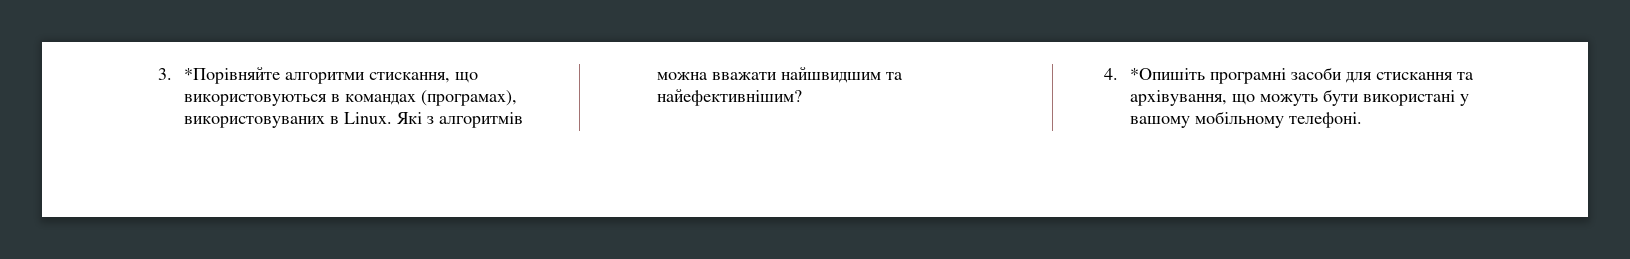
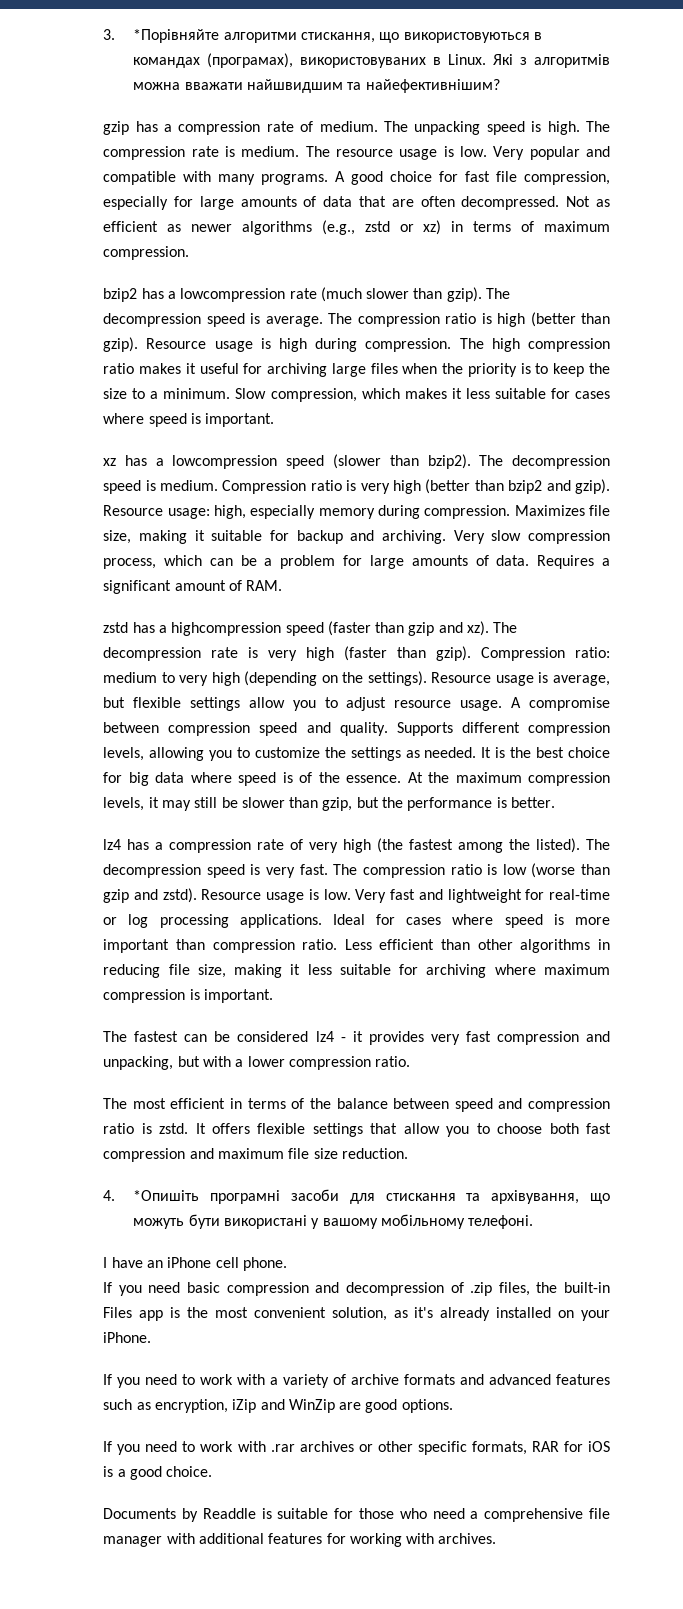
(803, 97) none -> [103,121,610,135] [103,146,611,160] [103,171,610,185] [103,196,610,210] [103,220,611,235] [103,246,190,260] [103,287,511,302] [103,312,610,327] [103,337,610,352] [103,363,610,377] [103,388,611,402] [103,413,275,427] [103,454,611,469] [103,479,610,494] [103,505,610,519] [103,530,611,544] [103,555,610,569] [103,580,283,594] [103,621,518,636] [103,646,611,661] [103,671,611,686] [103,697,611,711] [103,722,610,736] [103,747,611,761] [103,772,610,786] [103,797,556,811] [103,838,610,853] [103,863,610,878] [103,888,610,903] [103,914,611,928] [103,939,610,953] [103,964,610,978] [103,989,273,1003] [103,1031,611,1045] [103,1056,411,1070] [103,1098,610,1112] [103,1123,611,1137] [103,1148,408,1162] // gzip has a compression rate of medium. The unpacking speed is high. The compression rate is medium. The resource usage is low. Very popular and compatible with many programs. A good choice for fast file compression, especially for large amounts of data that are often decompressed. Not as efficient as newer algorithms (e.g., zstd or xz) in terms of maximum compression. // bzip2 has a lowcompression rate (much slower than gzip). The decompression speed is average. The compression ratio is high (better than gzip). Resource usage is high during compression. The high compression ratio makes it useful for archiving large files when the priority is to keep the size to a minimum. Slow compression, which makes it less suitable for cases where speed is important. // xz has a lowcompression speed (slower than bzip2). The decompression speed is medium. Compression ratio is very high (better than bzip2 and gzip). Resource usage: high, especially memory during compression. Maximizes file size, making it suitable for backup and archiving. Very slow compression process, which can be a problem for large amounts of data. Requires a significant amount of RAM. // zstd has a highcompression speed (faster than gzip and xz). The decompression rate is very high (faster than gzip). Compression ratio: medium to very high (depending on the settings). Resource usage is average, but flexible settings allow you to adjust resource usage. A compromise between compression speed and quality. Supports different compression levels, allowing you to customize the settings as needed. It is the best choice for big data where speed is of the essence. At the maximum compression levels, it may still be slower than gzip, but the performance is better. // lz4 has a compression rate of very high (the fastest among the listed). The decompression speed is very fast. The compression ratio is low (worse than gzip and zstd). Resource usage is low. Very fast and lightweight for real-time or log processing applications. Ideal for cases where speed is more important than compression ratio. Less efficient than other algorithms in reducing file size, making it less suitable for archiving where maximum compression is important. // The fastest can be considered lz4 - it provides very fast compression and unpacking, but with a lower compression ratio. // The most efficient in terms of the balance between speed and compression ratio is zstd. It offers flexible settings that allow you to choose both fast compression and maximum file size reduction.
(1363, 120) none -> [103,1257,287,1271] [103,1282,610,1296] [103,1307,610,1321] [103,1332,152,1343] [103,1374,610,1388] [103,1399,453,1413] [103,1441,610,1455] [103,1466,213,1480] [103,1508,610,1522] [103,1533,497,1547] // I have an iPhone cell phone. // If you need basic compression and decompression of .zip files, the built-in Files app is the most convenient solution, as it's already installed on your iPhone. // If you need to work with a variety of archive formats and advanced features such as encryption, iZip and WinZip are good options. // If you need to work with .rar archives or other specific formats, RAR for iOS is a good choice. // Documents by Readdle is suitable for those who need a comprehensive file manager with additional features for working with archives.

